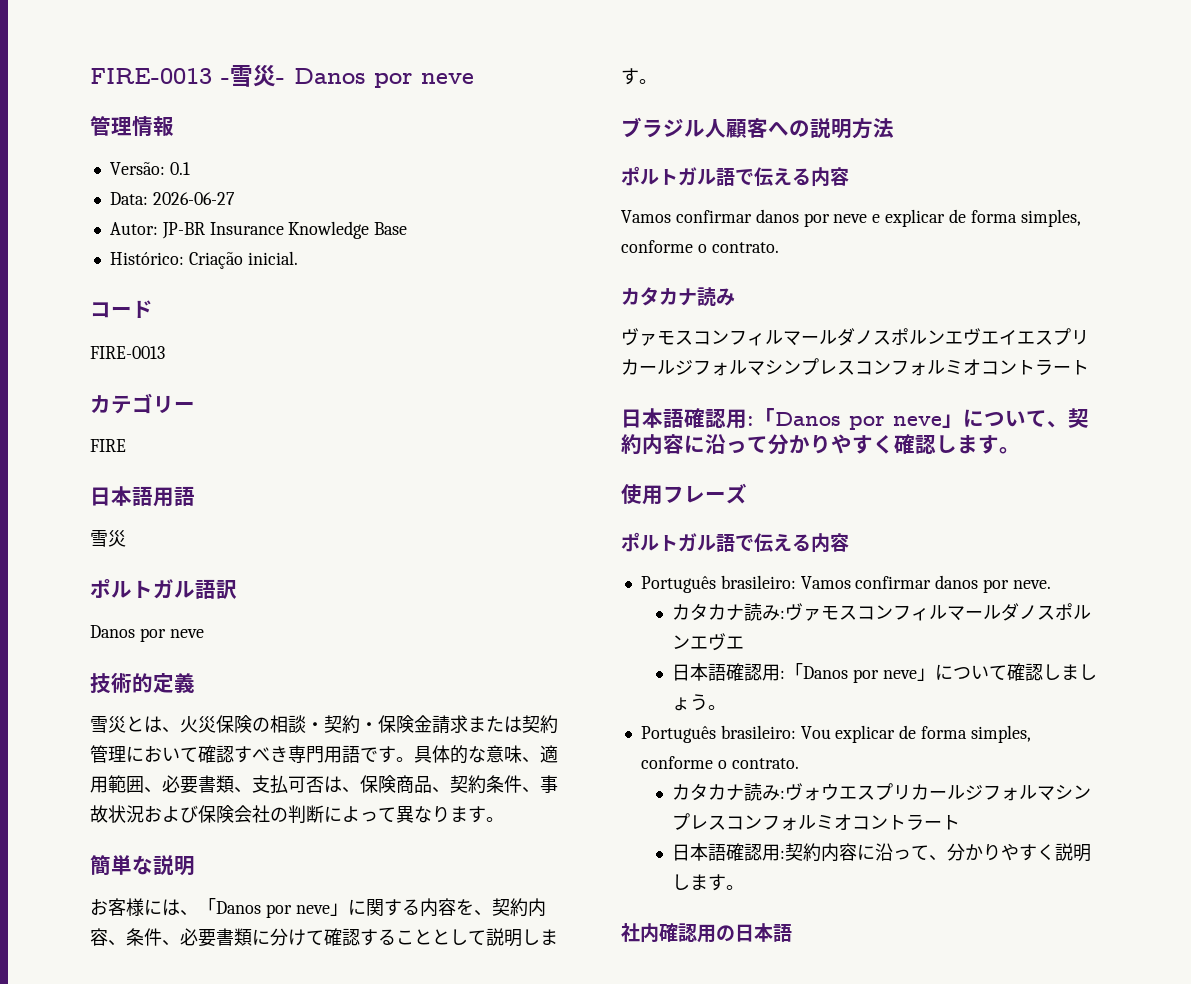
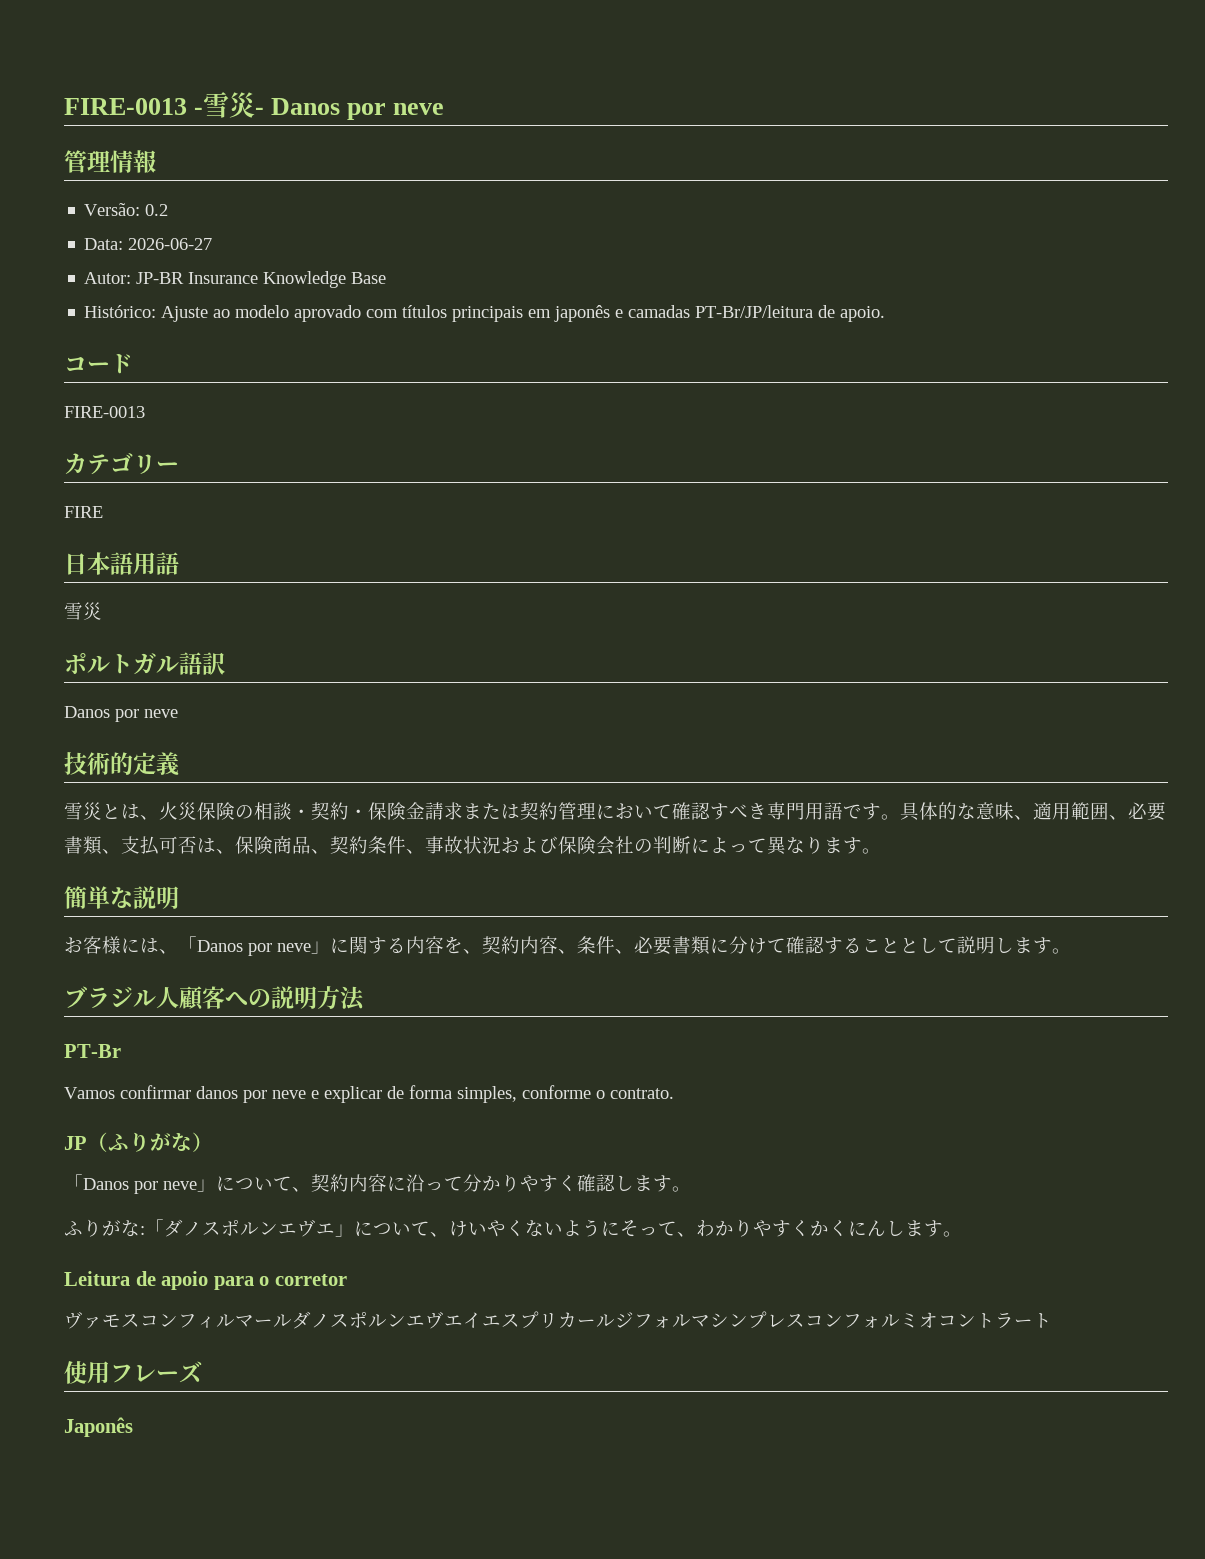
[169,162,190,175] 0.1 -> [145,204,169,216] 0.2
[188,251,298,269] Criação inicial. -> [161,305,886,322] Ajuste ao modelo aprovado com títulos principais em japonês e camadas PT-Br/JP/leitura de apoio.
[621,166,849,187] ポルトガル語で伝える内容 -> [64,1044,121,1058] PT-Br
[621,287,735,306] カタカナ読み -> [64,1132,213,1152] [64,1174,691,1194] [64,1219,962,1237] [64,1271,347,1290] JP（ふりがな） // 「Danos por neve」について、契約内容に沿って分かりやすく確認します。 // ふりがな:「ダノスポルンエヴエ」について、けいやくないようにそって、わかりやすくかくにんします。 // Leitura de apoio para o corretor
[621,408,1089,430] [621,434,1020,455] [621,483,747,505] [621,532,849,553] [640,575,1051,593] [671,603,1091,621] [671,633,744,651] [671,663,1097,683] [671,694,726,711] [640,725,1031,743] [640,756,799,769] [671,783,1091,801] [671,813,960,831] [671,843,1091,862] [671,874,744,891] [621,923,792,943] 日本語確認用:「Danos por neve」について、契約内容に沿って分かりやすく確認します。 // 使用フレーズ // ポルトガル語で伝える内容 // Português brasileiro: Vamos confirmar danos por neve. // カタカナ読み:ヴァモスコンフィルマールダノスポルンエヴエ // 日本語確認用:「Danos por neve」について確認しましょう。 // Português brasileiro: Vou explicar de forma simples, conforme o contrato. // カタカナ読み:ヴォウエスプリカールジフォルマシンプレスコンフォルミオコントラート // 日本語確認用:契約内容に沿って、分かりやすく説明します。 // 社内確認用の日本語 -> [64,1361,202,1384] [64,1417,133,1437] 使用フレーズ // Japonês

